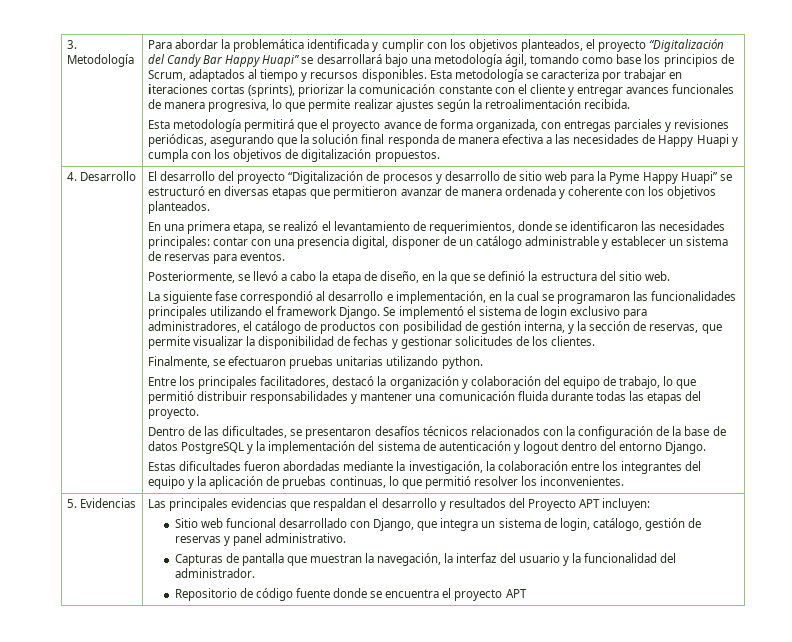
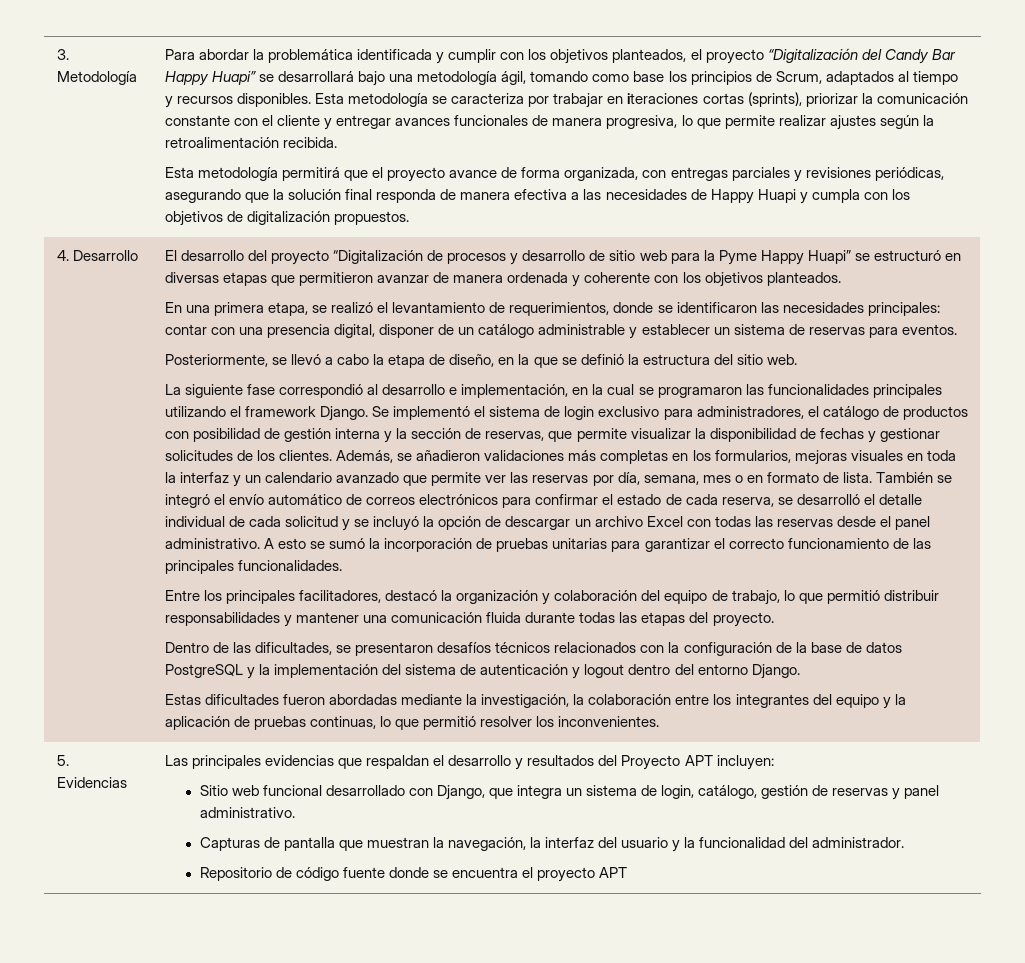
[523,321,565,333] interna, -> [335,428,381,439] interna
[147,356,483,369] // Finalmente, se efectuaron pruebas unitarias utilizando python. -> [336,450,956,465] [164,472,953,487] [164,494,922,508] [164,516,930,531] [164,538,931,552] [164,560,343,574] Además, se añadieron validaciones más completas en los formularios, mejoras visuales en toda la interfaz y un calendario avanzado que permite ver las reservas por día, semana, mes o en formato de lista. También se integró el envío automático de correos electrónicos para confirmar el estado de cada reserva, se desarrolló el detalle individual de cada solicitud y se incluyó la opción de descargar un archivo Excel con todas las reservas desde el panel administrativo. A esto se sumó la incorporación de pruebas unitarias para garantizar el correcto funcionamiento de las principales funcionalidades.

